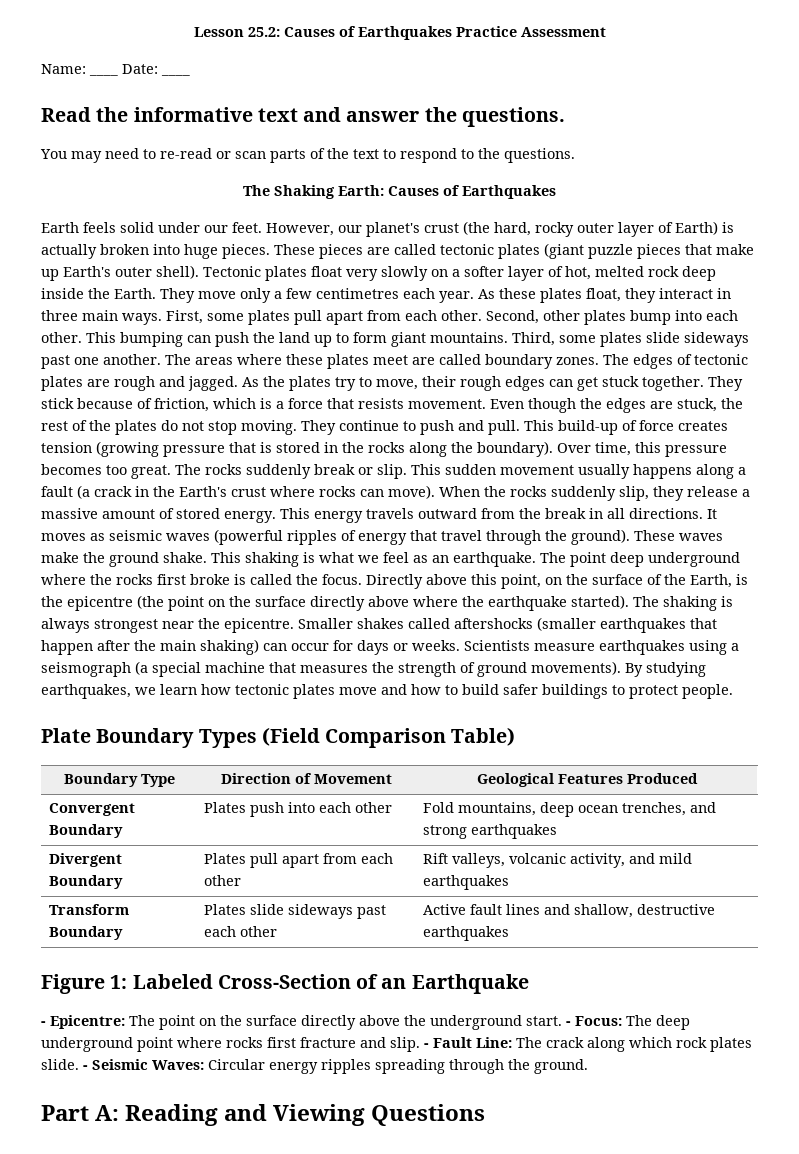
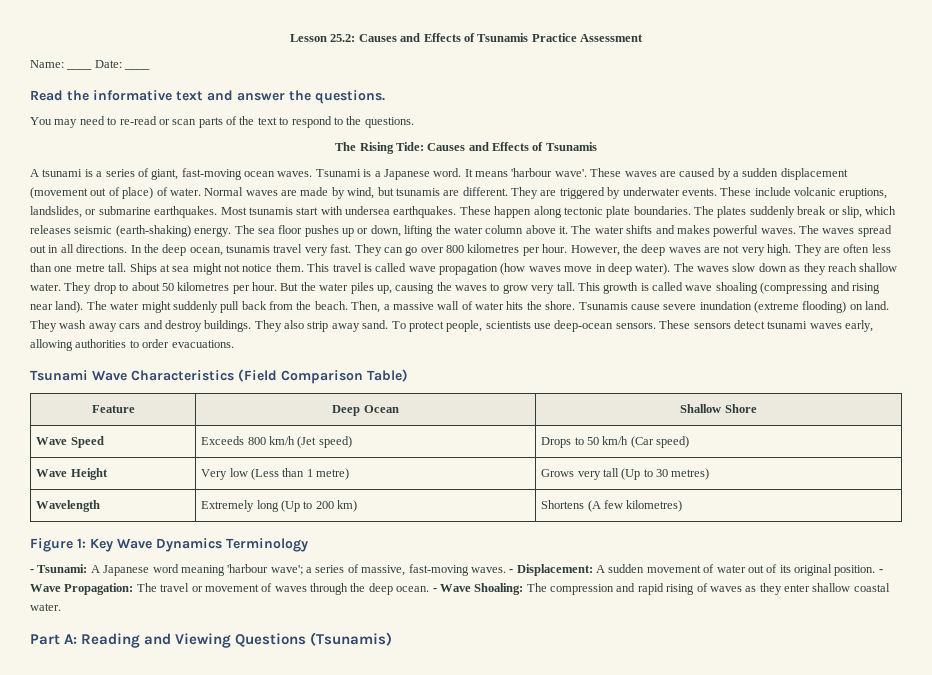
[338,26,452,40] of Earthquakes -> [400,33,529,42] and Effects of Tsunamis
[274,185,556,199] [41,221,734,237] [41,243,754,259] [41,265,716,281] [41,288,731,303] [41,310,738,325] [41,332,749,347] [41,354,748,369] [41,376,743,391] [41,398,743,413] [41,420,728,435] [41,441,727,457] [41,464,746,479] [41,485,750,501] [41,508,717,523] [41,529,723,545] [41,552,740,567] [41,574,748,589] [41,595,733,611] [41,617,717,633] [41,639,739,655] [41,661,706,677] [41,684,733,699] [41,727,516,748] [63,773,175,787] [220,773,392,784] [476,773,698,787] [49,803,136,816] [49,824,124,838] [204,802,393,817] [423,802,717,817] [423,824,558,839] [49,853,123,867] [49,875,124,889] [204,853,394,868] [204,875,242,886] [423,853,693,868] [423,875,510,890] [49,904,130,915] [49,926,124,940] [204,904,387,919] [204,926,278,937] [423,904,716,918] [423,926,510,941] [41,974,529,994] [41,1015,690,1030] [41,1037,752,1052] [41,1059,588,1074] Shaking Earth: Causes of Earthquakes // Earth feels solid under our feet. However, our planet's crust (the hard, rocky outer layer of Earth) is actually broken into huge pieces. These pieces are called tectonic plates (giant puzzle pieces that make up Earth's outer shell). Tectonic plates float very slowly on a softer layer of hot, melted rock deep inside the Earth. They move only a few centimetres each year. As these plates float, they interact in three main ways. First, some plates pull apart from each other. Second, other plates bump into each other. This bumping can push the land up to form giant mountains. Third, some plates slide sideways past one another. The areas where these plates meet are called boundary zones. The edges of tectonic plates are rough and jagged. As the plates try to move, their rough edges can get stuck together. They stick because of friction, which is a force that resists movement. Even though the edges are stuck, the rest of the plates do not stop moving. They continue to push and pull. This build-up of force creates tension (growing pressure that is stored in the rocks along the boundary). Over time, this pressure becomes too great. The rocks suddenly break or slip. This sudden movement usually happens along a fault (a crack in the Earth's crust where rocks can move). When the rocks suddenly slip, they release a massive amount of stored energy. This energy travels outward from the break in all directions. It moves as seismic waves (powerful ripples of energy that travel through the ground). These waves make the ground shake. This shaking is what we feel as an earthquake. The point deep underground where the rocks first broke is called the focus. Directly above this point, on the surface of the Earth, is the epicentre (the point on the surface directly above where the earthquake started). The shaking is always strongest near the epicentre. Smaller shakes called aftershocks (smaller earthquakes that happen after the main shaking) can occur for days or weeks. Scientists measure earthquakes using a seismograph (a special machine that measures the strength of ground movements). By studying earthquakes, we learn how tectonic plates move and how to build safer buildings to protect people. // Plate Boundary Types (Field Comparison Table) // Boundary Type | Direction of Movement | Geological Features Produced // Convergent Boundary | Plates push into each other | Fold mountains, deep ocean trenches, and strong earthquakes // Divergent Boundary | Plates pull apart from each other | Rift valleys, volcanic activity, and mild earthquakes // Transform Boundary | Plates slide sideways past each other | Active fault lines and shallow, destructive earthquakes // Figure 1: Labeled Cross-Section of an Earthquake // - Epicentre: The point on the surface directly above the underground start. - Focus: The deep underground point where rocks first fracture and slip. - Fault Line: The crack along which rock plates slide. - Seismic Waves: Circular energy ripples spreading through the ground. -> [359,142,597,154] [30,168,848,180] [30,187,888,199] [30,206,897,218] [30,225,892,237] [30,244,891,256] [30,263,898,275] [30,282,880,294] [30,301,890,313] [30,320,873,332] [30,339,234,351] [30,369,408,384] [91,405,135,413] [332,405,399,416] [680,404,757,413] [36,436,104,448] [201,436,352,448] [541,436,690,448] [36,468,108,480] [201,468,350,480] [541,468,710,480] [36,500,101,512] [201,500,358,512] [541,500,683,512] [30,538,308,552] [30,564,883,576] [30,583,890,595] [30,603,61,611] Rising Tide: Causes and Effects of Tsunamis // A tsunami is a series of giant, fast-moving ocean waves. Tsunami is a Japanese word. It means 'harbour wave'. These waves are caused by a sudden displacement (movement out of place) of water. Normal waves are made by wind, but tsunamis are different. They are triggered by underwater events. These include volcanic eruptions, landslides, or submarine earthquakes. Most tsunamis start with undersea earthquakes. These happen along tectonic plate boundaries. The plates suddenly break or slip, which releases seismic (earth-shaking) energy. The sea floor pushes up or down, lifting the water column above it. The water shifts and makes powerful waves. The waves spread out in all directions. In the deep ocean, tsunamis travel very fast. They can go over 800 kilometres per hour. However, the deep waves are not very high. They are often less than one metre tall. Ships at sea might not notice them. This travel is called wave propagation (how waves move in deep water). The waves slow down as they reach shallow water. They drop to about 50 kilometres per hour. But the water piles up, causing the waves to grow very tall. This growth is called wave shoaling (compressing and rising near land). The water might suddenly pull back from the beach. Then, a massive wall of water hits the shore. Tsunamis cause severe inundation (extreme flooding) on land. They wash away cars and destroy buildings. They also strip away sand. To protect people, scientists use deep-ocean sensors. These sensors detect tsunami waves early, allowing authorities to order evacuations. // Tsunami Wave Characteristics (Field Comparison Table) // Feature | Deep Ocean | Shallow Shore // Wave Speed | Exceeds 800 km/h (Jet speed) | Drops to 50 km/h (Car speed) // Wave Height | Very low (Less than 1 metre) | Grows very tall (Up to 30 metres) // Wavelength | Extremely long (Up to 200 km) | Shortens (A few kilometres) // Figure 1: Key Wave Dynamics Terminology // - Tsunami: A Japanese word meaning 'harbour wave'; a series of massive, fast-moving waves. - Displacement: A sudden movement of water out of its original position. - Wave Propagation: The travel or movement of waves through the deep ocean. - Wave Shoaling: The compression and rapid rising of waves as they enter shallow coastal water.
(486, 1115) none -> [310,632,393,646] (Tsunamis)

